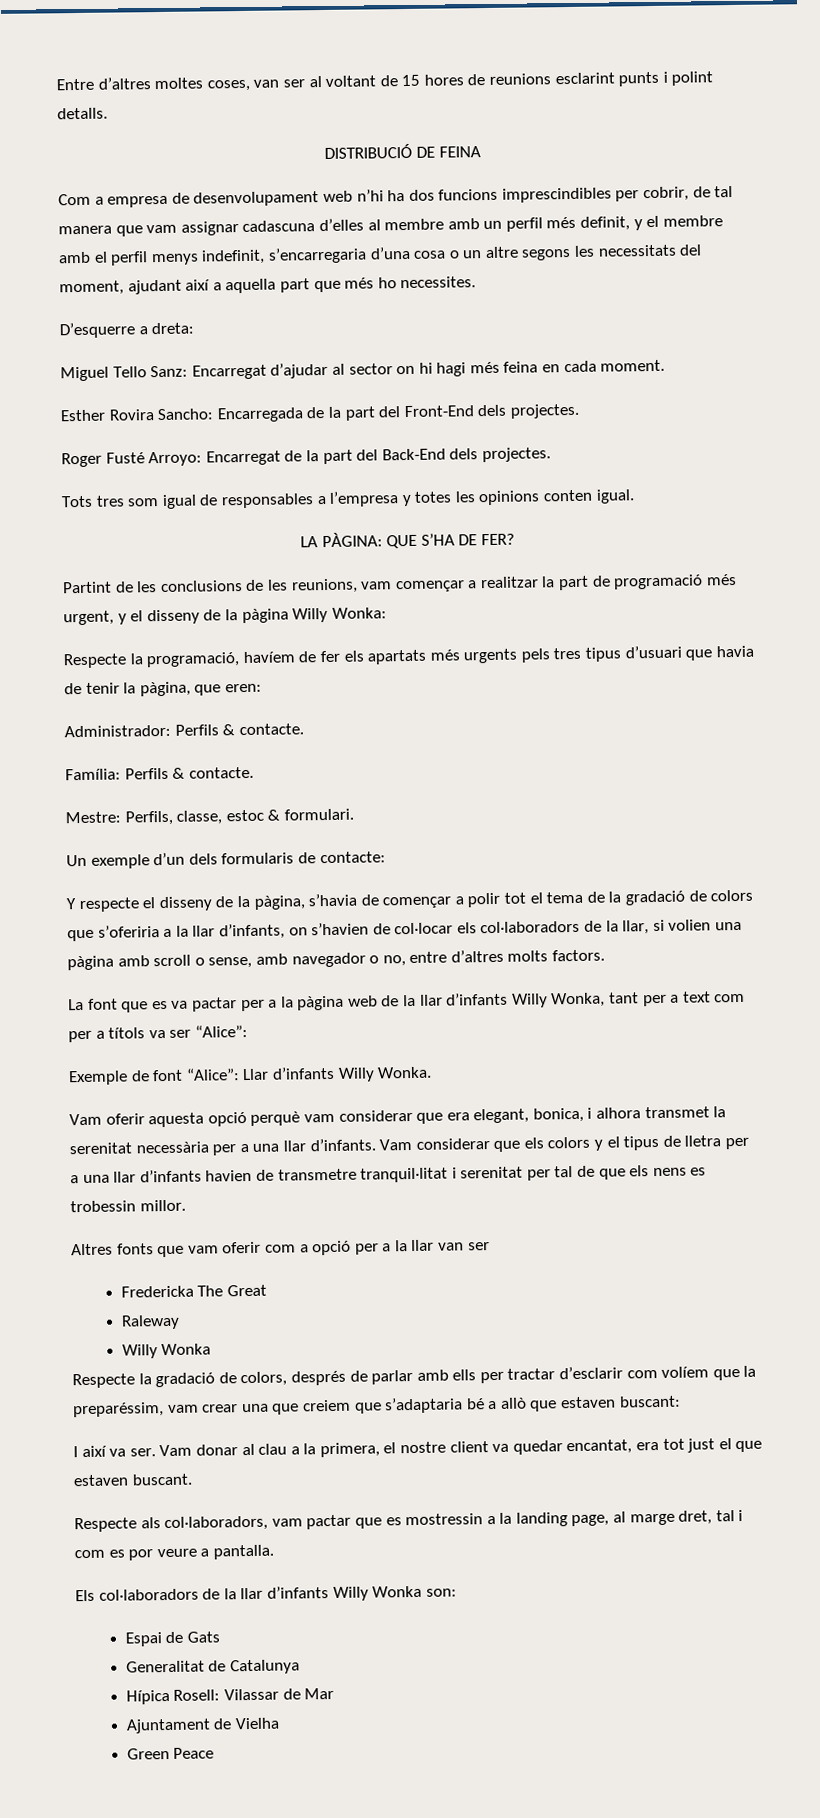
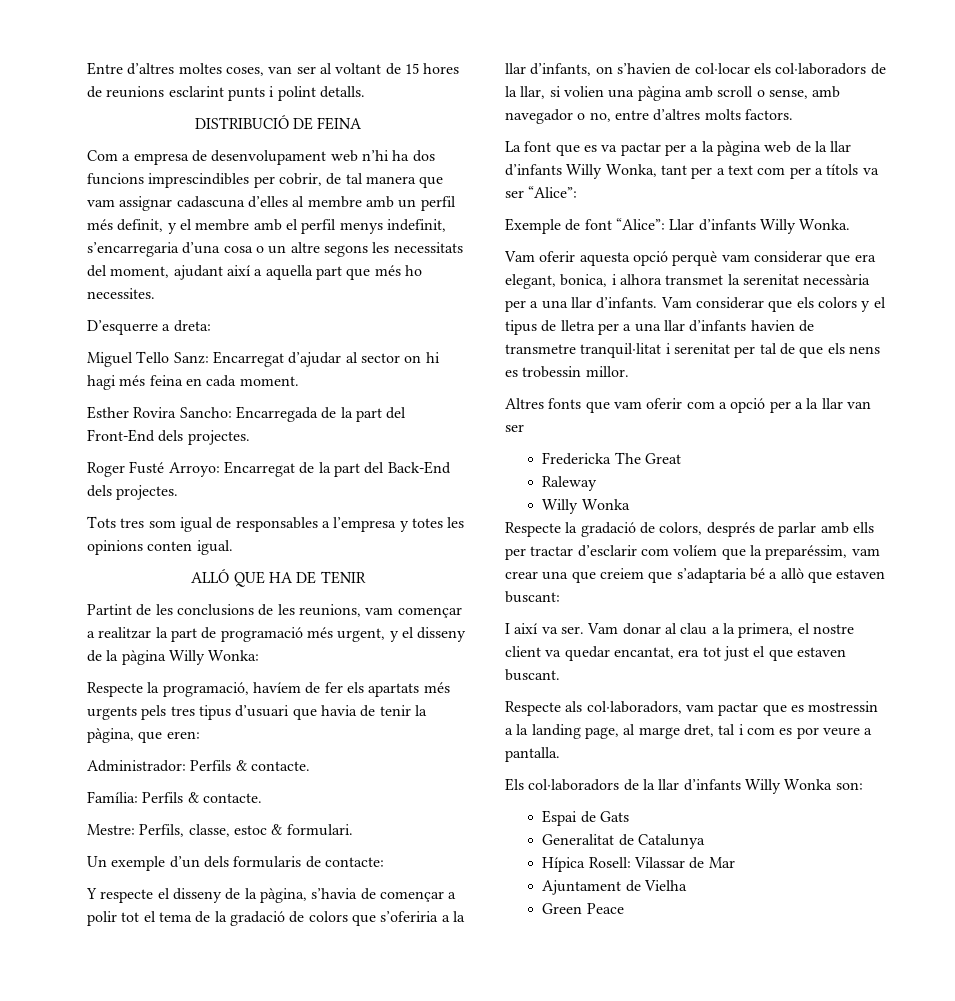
[300,532,515,549] LA PÀGINA: QUE S’HA DE FER? -> [191,569,366,587] ALLÓ QUE HA DE TENIR

